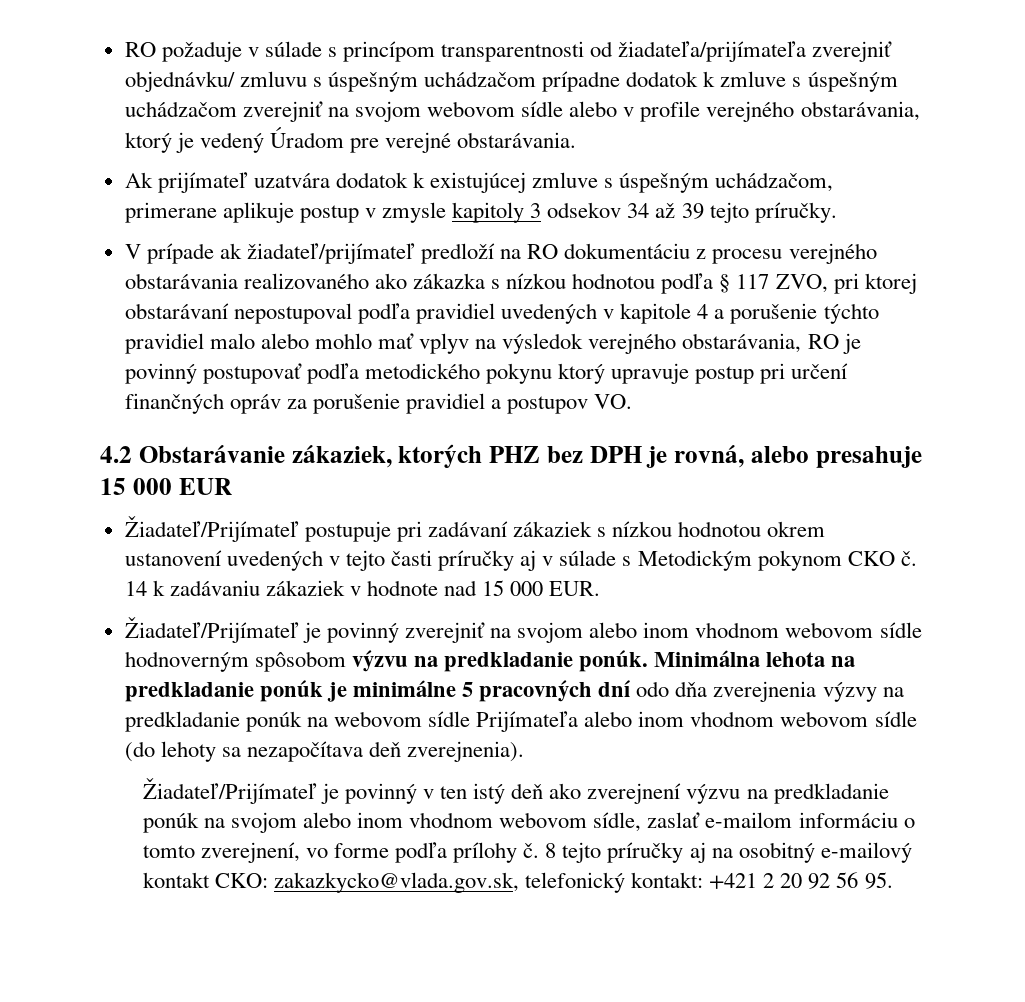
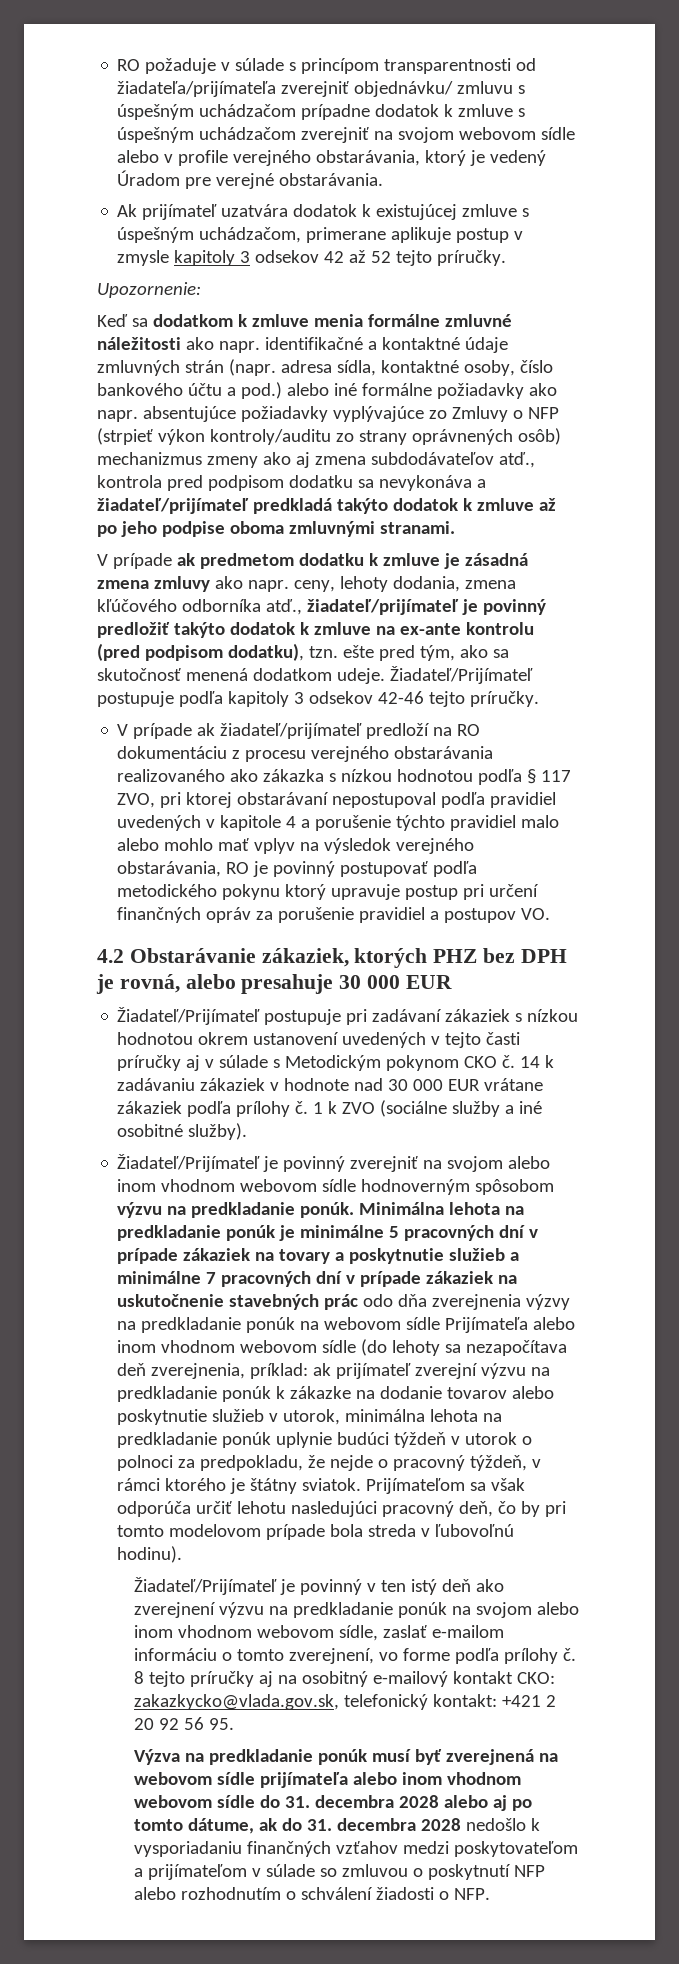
[627,203,704,219] 34 až 39 -> [324,250,507,266] [97,282,201,298] [97,314,512,327] [97,337,508,353] [97,359,553,376] [97,382,557,399] [97,406,559,422] [97,428,561,445] [97,452,535,468] [97,475,486,491] [97,498,556,514] [97,521,455,537] [97,553,528,569] [97,576,516,592] [97,599,546,615] [97,622,534,638] [97,643,509,661] [97,666,533,684] [97,691,424,707] 42 až 52 tejto príručky. // Upozornenie: // Keď sa dodatkom k zmluve menia formálne zmluvné náležitosti ako napr. identifikačné a kontaktné údaje zmluvných strán (napr. adresa sídla, kontaktné osoby, číslo bankového účtu a pod.) alebo iné formálne požiadavky ako napr. absentujúce požiadavky vyplývajúce zo Zmluvy o NFP (strpieť výkon kontroly/auditu zo strany oprávnených osôb) mechanizmus zmeny ako aj zmena subdodávateľov atď., kontrola pred podpisom dodatku sa nevykonáva a žiadateľ/prijímateľ predkladá takýto dodatok k zmluve až po jeho podpise oboma zmluvnými stranami. // V prípade ak predmetom dodatku k zmluve je zásadná zmena zmluvy ako napr. ceny, lehoty dodania, zmena kľúčového odborníka atď., žiadateľ/prijímateľ je povinný predložiť takýto dodatok k zmluve na ex-ante kontrolu (pred podpisom dodatku), tzn. ešte pred tým, ako sa skutočnosť menená dodatkom udeje. Žiadateľ/Prijímateľ postupuje podľa kapitoly 3 odsekov 42-46
[100,478,126,495] 15 -> [339,975,362,989] 30
[482,580,601,596] 15 000 EUR. -> [388,1078,544,1091] [117,1100,543,1117] [117,1123,248,1140] 30 000 EUR vrátane zákaziek podľa prílohy č. 1 k ZVO (sociálne služby a iné osobitné služby).
(631, 688) none -> [529,1229,539,1238] [117,1248,520,1264] [117,1271,518,1287] [117,1294,359,1310] v prípade zákaziek na tovary a poskytnutie služieb a minimálne 7 pracovných dní v prípade zákaziek na uskutočnenie stavebných prác
[407,741,525,762] zverejnenia). -> [151,1363,551,1379] [117,1386,555,1402] [117,1409,503,1425] [117,1432,533,1448] [117,1455,542,1471] [117,1478,526,1494] [117,1501,567,1517] [117,1524,515,1540] [117,1546,183,1563] zverejnenia, príklad: ak prijímateľ zverejní výzvu na predkladanie ponúk k zákazke na dodanie tovarov alebo poskytnutie služieb v utorok, minimálna lehota na predkladanie ponúk uplynie budúci týždeň v utorok o polnoci za predpokladu, že nejde o pracovný týždeň, v rámci ktorého je štátny sviatok. Prijímateľom sa však odporúča určiť lehotu nasledujúci pracovný deň, čo by pri tomto modelovom prípade bola streda v ľubovoľnú hodinu).
(893, 880) none -> [133,1749,558,1765] [133,1772,521,1788] [133,1795,532,1811] [133,1818,540,1834] [133,1841,578,1857] [133,1864,545,1880] [133,1887,490,1900] // Výzva na predkladanie ponúk musí byť zverejnená na webovom sídle prijímateľa alebo inom vhodnom webovom sídle do 31. decembra 2028 alebo aj po tomto dátume, ak do 31. decembra 2028 nedošlo k vysporiadaniu finančných vzťahov medzi poskytovateľom a prijímateľom v súlade so zmluvou o poskytnutí NFP alebo rozhodnutím o schválení žiadosti o NFP.

